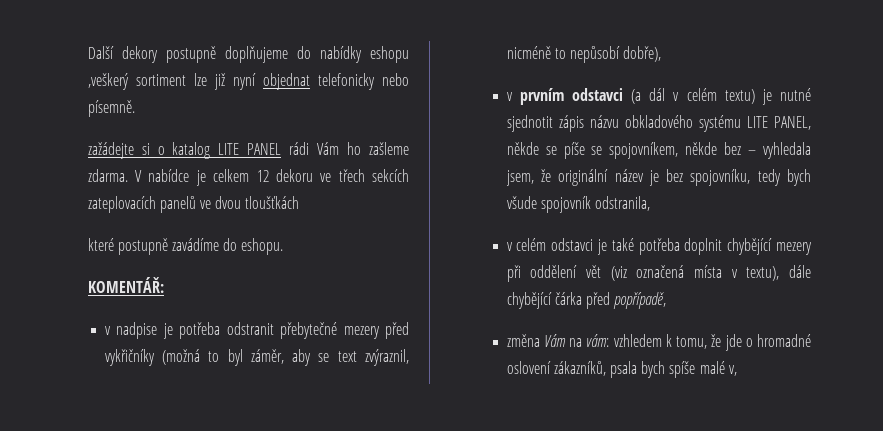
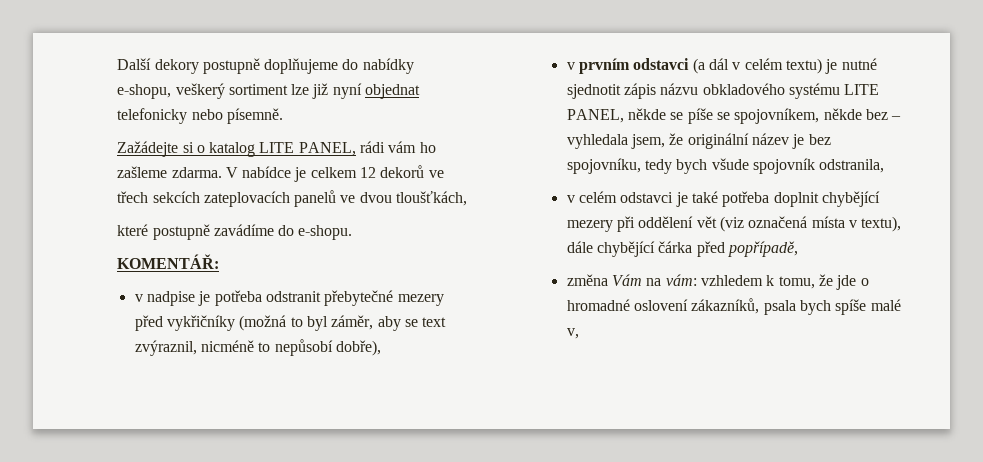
[369,46,409,63] [87,73,129,90] eshopu ,veškerý -> [117,83,225,99] e-shopu, veškerý
[87,142,134,159] zažádejte -> [117,141,179,157] Zažádejte
[247,142,340,155] PANEL rádi Vám -> [298,141,417,156] PANEL, rádi vám
[275,169,313,182] dekoru -> [380,165,425,178] dekorů
[245,196,300,209] tloušťkách -> [396,191,468,206] tloušťkách,
[241,238,284,255] eshopu. -> [298,225,353,240] e-shopu.

